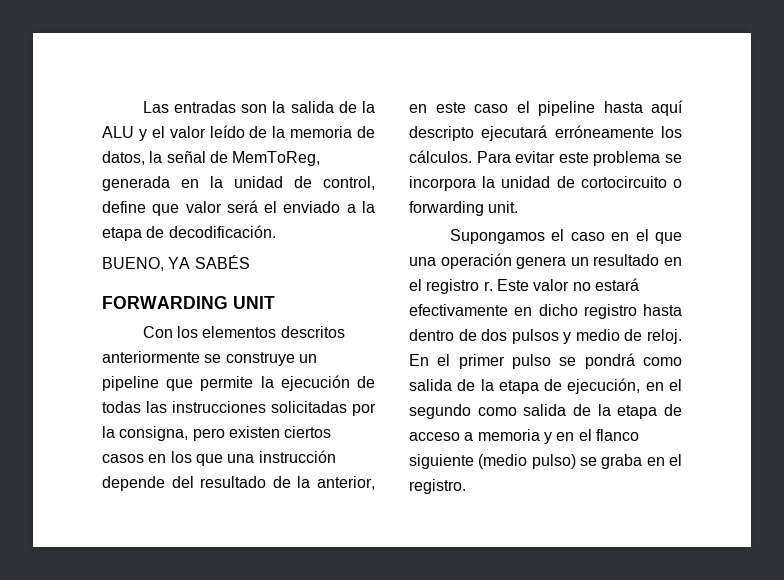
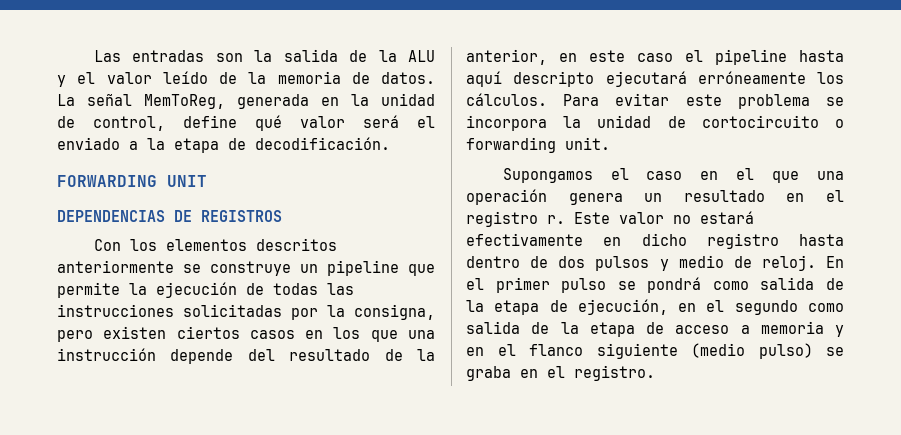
[102,151,228,165] datos, la señal de -> [381,72,435,84] [57,94,132,106] datos. La señal
[152,204,180,216] que -> [255,115,282,131] qué
[102,255,250,271] // BUENO, YA SABÉS -> (390, 143) none
(275, 302) none -> [57,210,282,222] // DEPENDENCIAS DE REGISTROS

